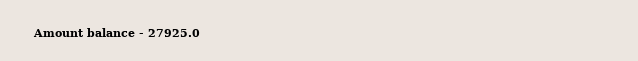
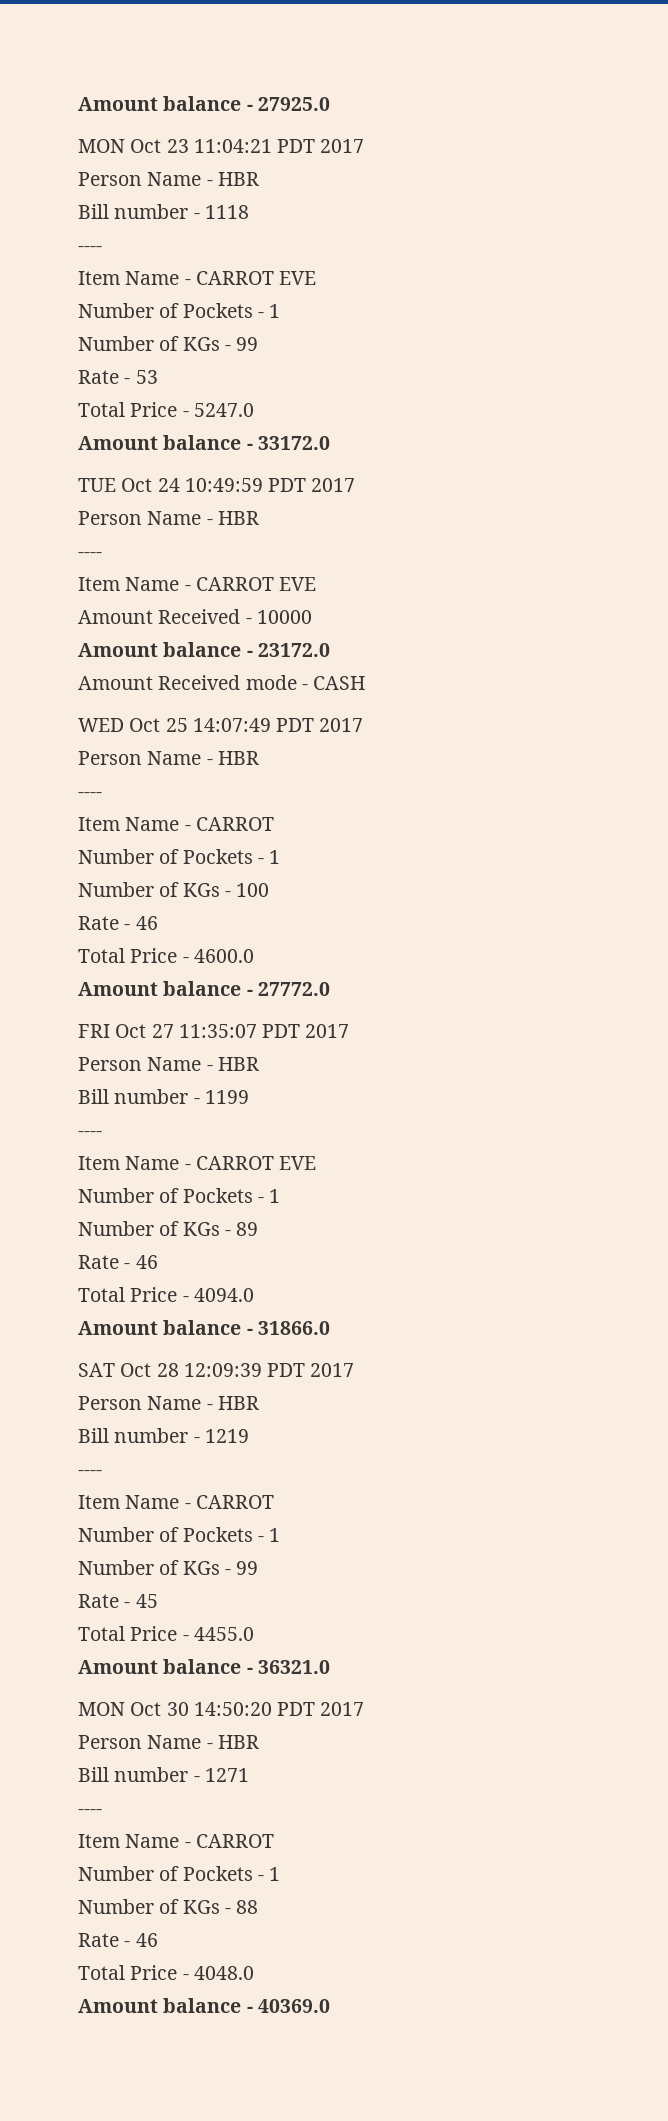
(200, 33) none -> [78,139,365,153] [78,172,259,186] [78,204,249,219] [78,246,102,252] [78,271,317,285] [78,303,281,318] [78,336,259,351] [78,370,158,384] [78,402,254,417] [78,435,330,450] [78,478,356,492] [78,511,259,525] [78,552,102,558] [78,577,317,591] [78,609,312,624] [78,642,330,657] [78,675,366,690] [78,718,364,732] [78,751,259,765] [78,792,102,798] [78,817,274,831] [78,849,281,864] [78,882,270,897] [78,916,158,930] [78,948,254,963] [78,981,330,996] [78,1024,350,1038] [78,1057,259,1071] [78,1089,249,1104] [78,1131,102,1137] [78,1156,317,1170] [78,1188,281,1203] [78,1221,259,1236] [78,1255,158,1269] [78,1287,254,1302] [78,1320,330,1335] [78,1363,355,1377] [78,1396,259,1410] [78,1428,249,1443] [78,1470,102,1476] [78,1495,274,1509] [78,1527,281,1542] [78,1560,259,1575] [78,1594,158,1608] [78,1626,254,1641] [78,1659,330,1674] [78,1702,365,1716] [78,1735,259,1749] [78,1767,249,1782] [78,1809,102,1815] [78,1834,274,1848] [78,1866,281,1881] [78,1899,259,1914] [78,1933,158,1947] [78,1965,254,1980] [78,1998,330,2013] // MON Oct 23 11:04:21 PDT 2017 // Person Name - HBR // Bill number - 1118 // ---- // Item Name - CARROT EVE // Number of Pockets - 1 // Number of KGs - 99 // Rate - 53 // Total Price - 5247.0 // Amount balance - 33172.0 // TUE Oct 24 10:49:59 PDT 2017 // Person Name - HBR // ---- // Item Name - CARROT EVE // Amount Received - 10000 // Amount balance - 23172.0 // Amount Received mode - CASH // WED Oct 25 14:07:49 PDT 2017 // Person Name - HBR // ---- // Item Name - CARROT // Number of Pockets - 1 // Number of KGs - 100 // Rate - 46 // Total Price - 4600.0 // Amount balance - 27772.0 // FRI Oct 27 11:35:07 PDT 2017 // Person Name - HBR // Bill number - 1199 // ---- // Item Name - CARROT EVE // Number of Pockets - 1 // Number of KGs - 89 // Rate - 46 // Total Price - 4094.0 // Amount balance - 31866.0 // SAT Oct 28 12:09:39 PDT 2017 // Person Name - HBR // Bill number - 1219 // ---- // Item Name - CARROT // Number of Pockets - 1 // Number of KGs - 99 // Rate - 45 // Total Price - 4455.0 // Amount balance - 36321.0 // MON Oct 30 14:50:20 PDT 2017 // Person Name - HBR // Bill number - 1271 // ---- // Item Name - CARROT // Number of Pockets - 1 // Number of KGs - 88 // Rate - 46 // Total Price - 4048.0 // Amount balance - 40369.0

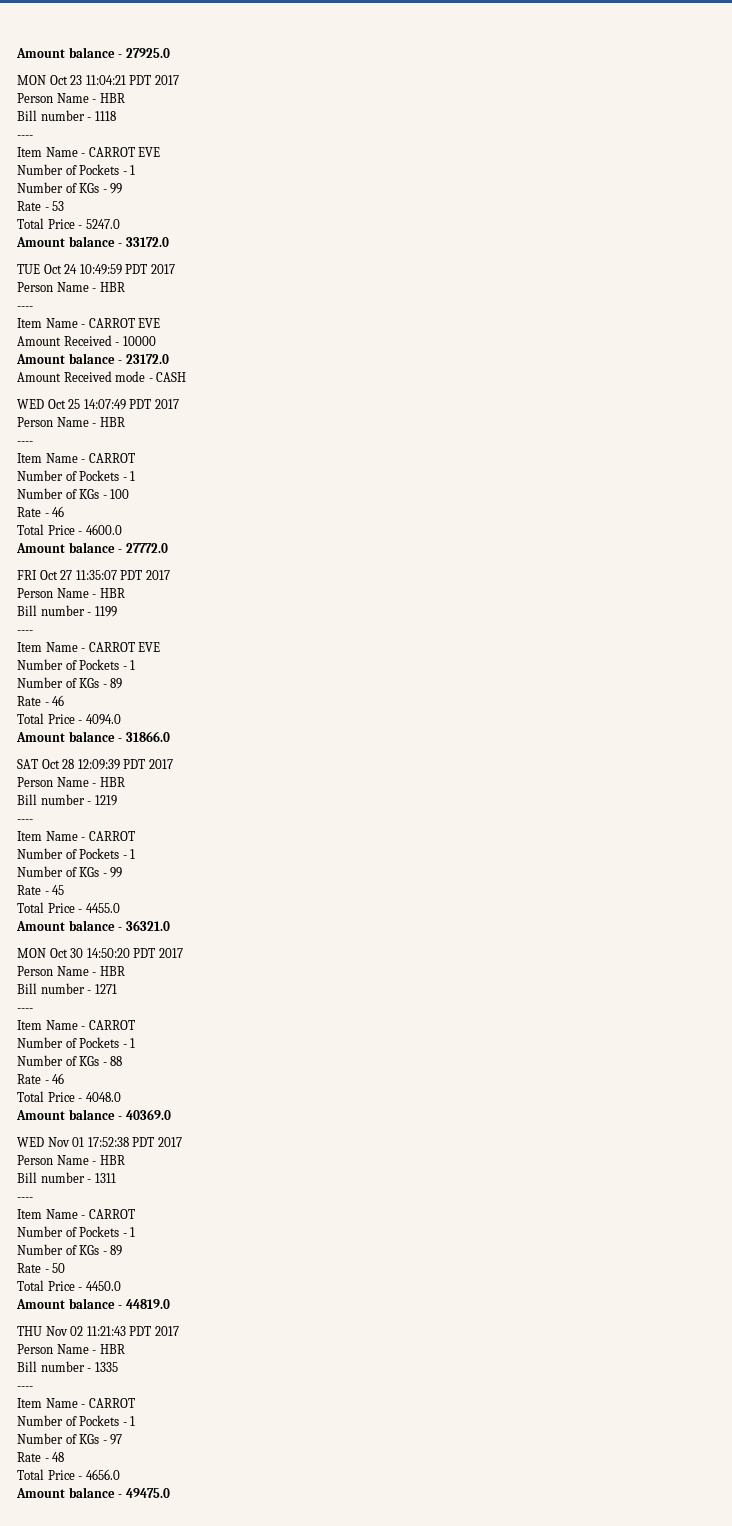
(330, 2006) none -> [17,1137,182,1147] [17,1155,125,1165] [17,1172,116,1183] [17,1197,33,1201] [17,1209,135,1219] [17,1226,136,1237] [17,1244,123,1256] [17,1263,66,1273] [17,1280,121,1291] [16,1298,170,1309] [17,1326,179,1336] [17,1344,125,1354] [17,1361,118,1372] [17,1386,33,1390] [17,1398,135,1408] [17,1415,136,1426] [17,1433,123,1445] [17,1452,65,1462] [17,1469,120,1480] [16,1487,170,1498] // WED Nov 01 17:52:38 PDT 2017 // Person Name - HBR // Bill number - 1311 // ---- // Item Name - CARROT // Number of Pockets - 1 // Number of KGs - 89 // Rate - 50 // Total Price - 4450.0 // Amount balance - 44819.0 // THU Nov 02 11:21:43 PDT 2017 // Person Name - HBR // Bill number - 1335 // ---- // Item Name - CARROT // Number of Pockets - 1 // Number of KGs - 97 // Rate - 48 // Total Price - 4656.0 // Amount balance - 49475.0

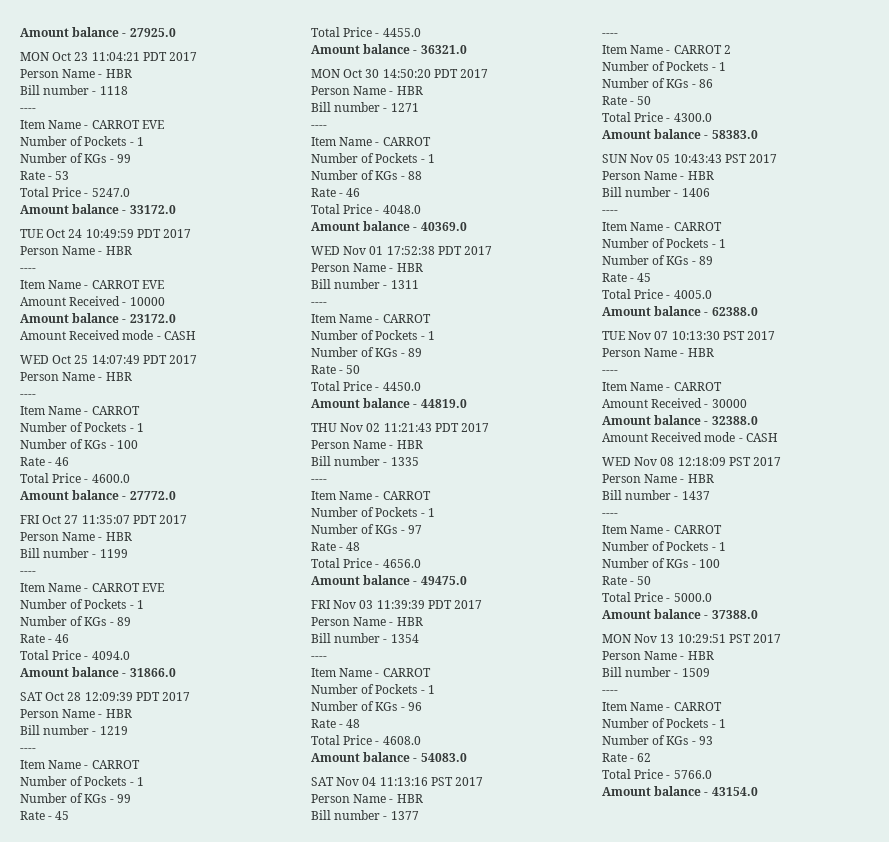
(170, 1493) none -> [311,600,483,609] [311,617,423,626] [311,633,419,643] [311,656,327,660] [311,668,431,677] [311,684,435,694] [311,701,422,711] [311,719,361,728] [311,735,421,745] [311,752,467,762] [311,777,484,786] [311,794,423,803] [311,810,419,820] [602,33,618,37] [602,45,731,54] [602,61,726,71] [602,78,713,88] [602,96,652,105] [602,112,712,122] [602,129,758,139] [602,154,778,163] [602,171,714,180] [602,187,710,197] [602,210,618,214] [602,222,722,231] [602,238,726,248] [602,255,713,265] [602,273,652,282] [602,289,712,299] [602,306,758,316] [602,331,776,340] [602,348,714,357] [602,370,618,374] [602,382,722,391] [602,398,747,408] [602,415,758,425] [602,432,778,442] [602,457,782,466] [602,474,714,483] [602,490,710,500] [602,513,618,517] [602,525,722,534] [602,541,726,551] [602,558,720,568] [602,576,652,585] [602,592,712,602] [602,609,758,619] [602,634,782,643] [602,651,714,660] [602,667,710,677] [602,690,618,694] [602,702,722,711] [602,718,726,728] [602,735,713,745] [602,753,652,762] [602,769,712,779] [602,786,758,796] // FRI Nov 03 11:39:39 PDT 2017 // Person Name - HBR // Bill number - 1354 // ---- // Item Name - CARROT // Number of Pockets - 1 // Number of KGs - 96 // Rate - 48 // Total Price - 4608.0 // Amount balance - 54083.0 // SAT Nov 04 11:13:16 PST 2017 // Person Name - HBR // Bill number - 1377 // ---- // Item Name - CARROT 2 // Number of Pockets - 1 // Number of KGs - 86 // Rate - 50 // Total Price - 4300.0 // Amount balance - 58383.0 // SUN Nov 05 10:43:43 PST 2017 // Person Name - HBR // Bill number - 1406 // ---- // Item Name - CARROT // Number of Pockets - 1 // Number of KGs - 89 // Rate - 45 // Total Price - 4005.0 // Amount balance - 62388.0 // TUE Nov 07 10:13:30 PST 2017 // Person Name - HBR // ---- // Item Name - CARROT // Amount Received - 30000 // Amount balance - 32388.0 // Amount Received mode - CASH // WED Nov 08 12:18:09 PST 2017 // Person Name - HBR // Bill number - 1437 // ---- // Item Name - CARROT // Number of Pockets - 1 // Number of KGs - 100 // Rate - 50 // Total Price - 5000.0 // Amount balance - 37388.0 // MON Nov 13 10:29:51 PST 2017 // Person Name - HBR // Bill number - 1509 // ---- // Item Name - CARROT // Number of Pockets - 1 // Number of KGs - 93 // Rate - 62 // Total Price - 5766.0 // Amount balance - 43154.0

